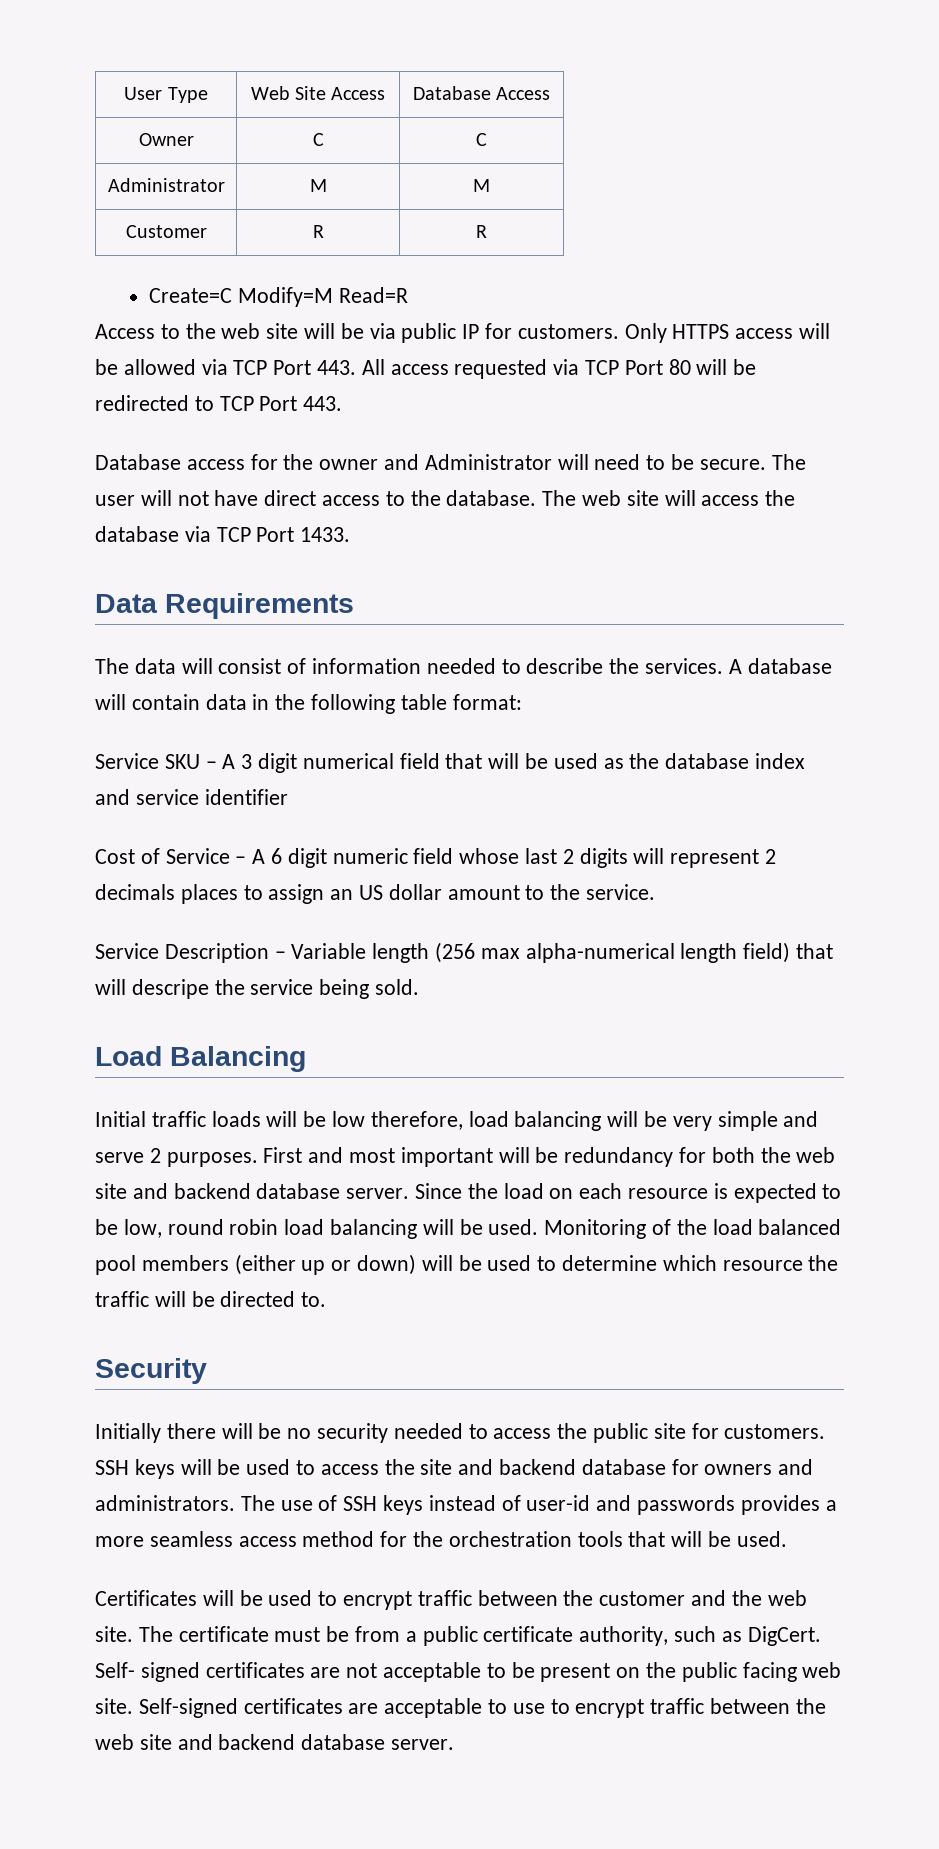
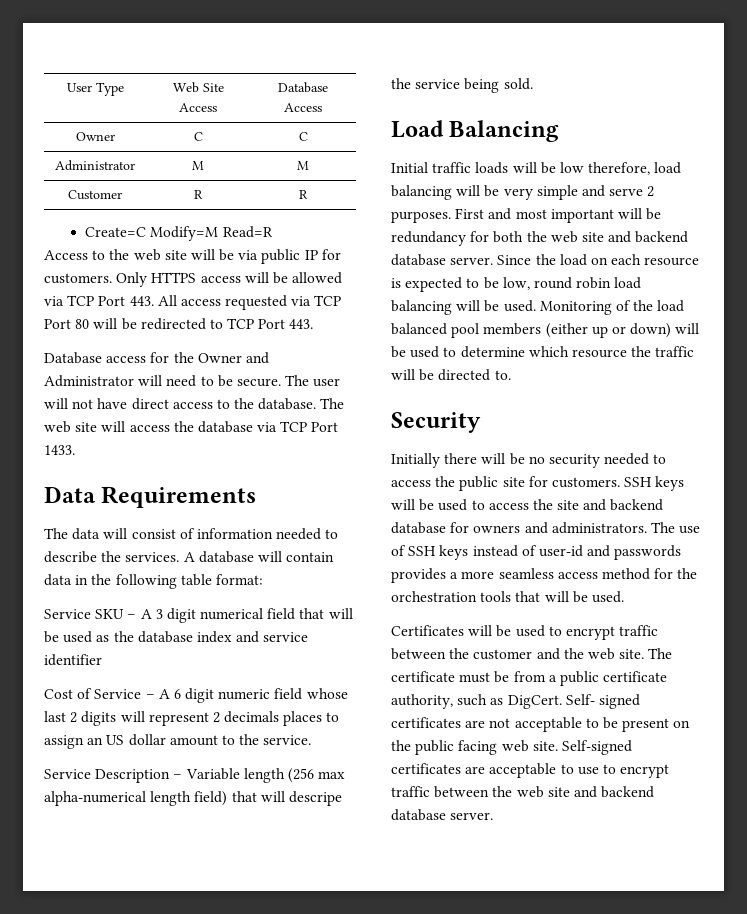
[319,459,379,470] owner -> [197,353,242,363] Owner

